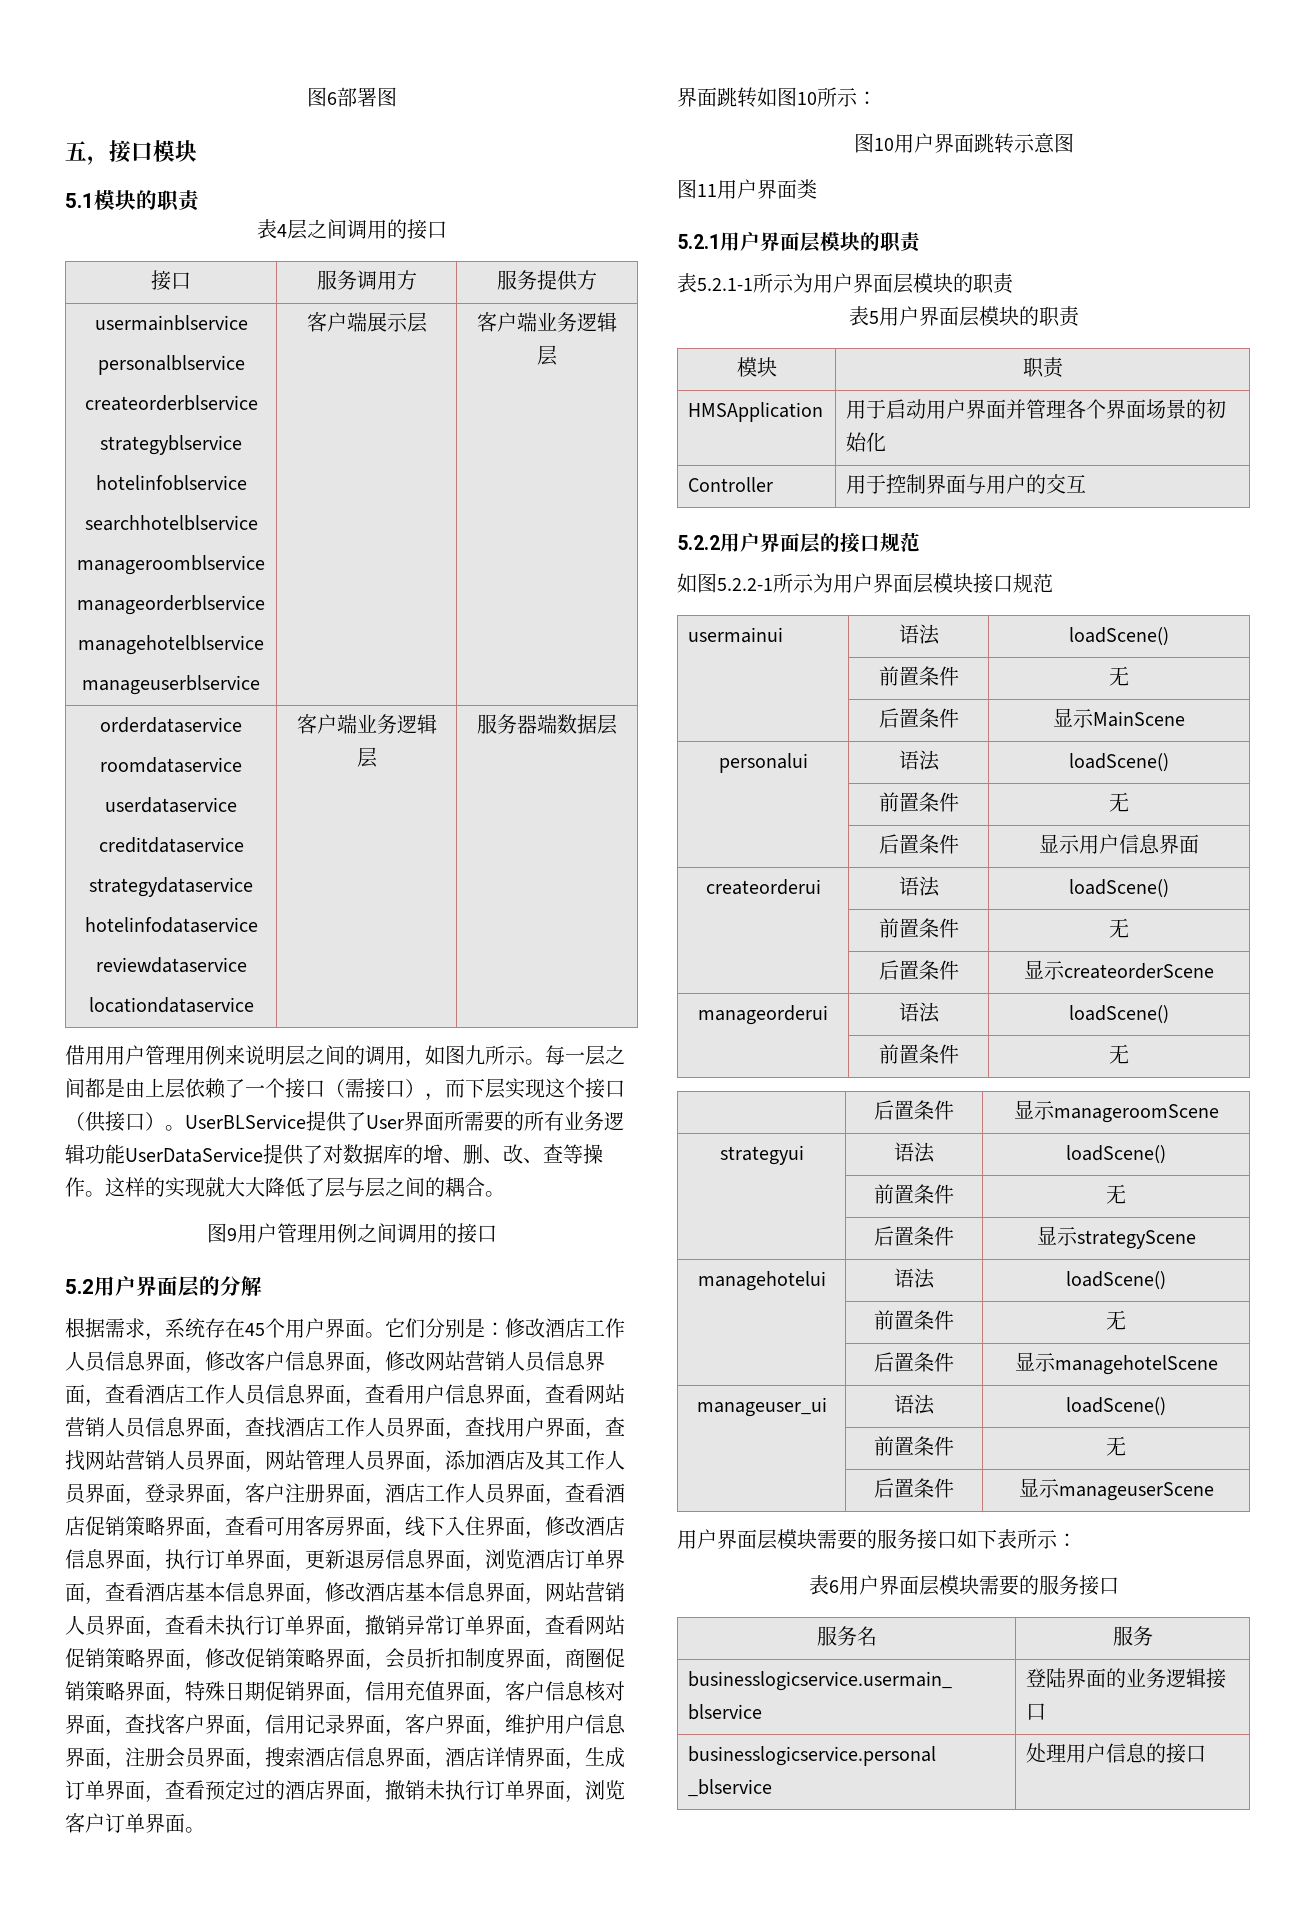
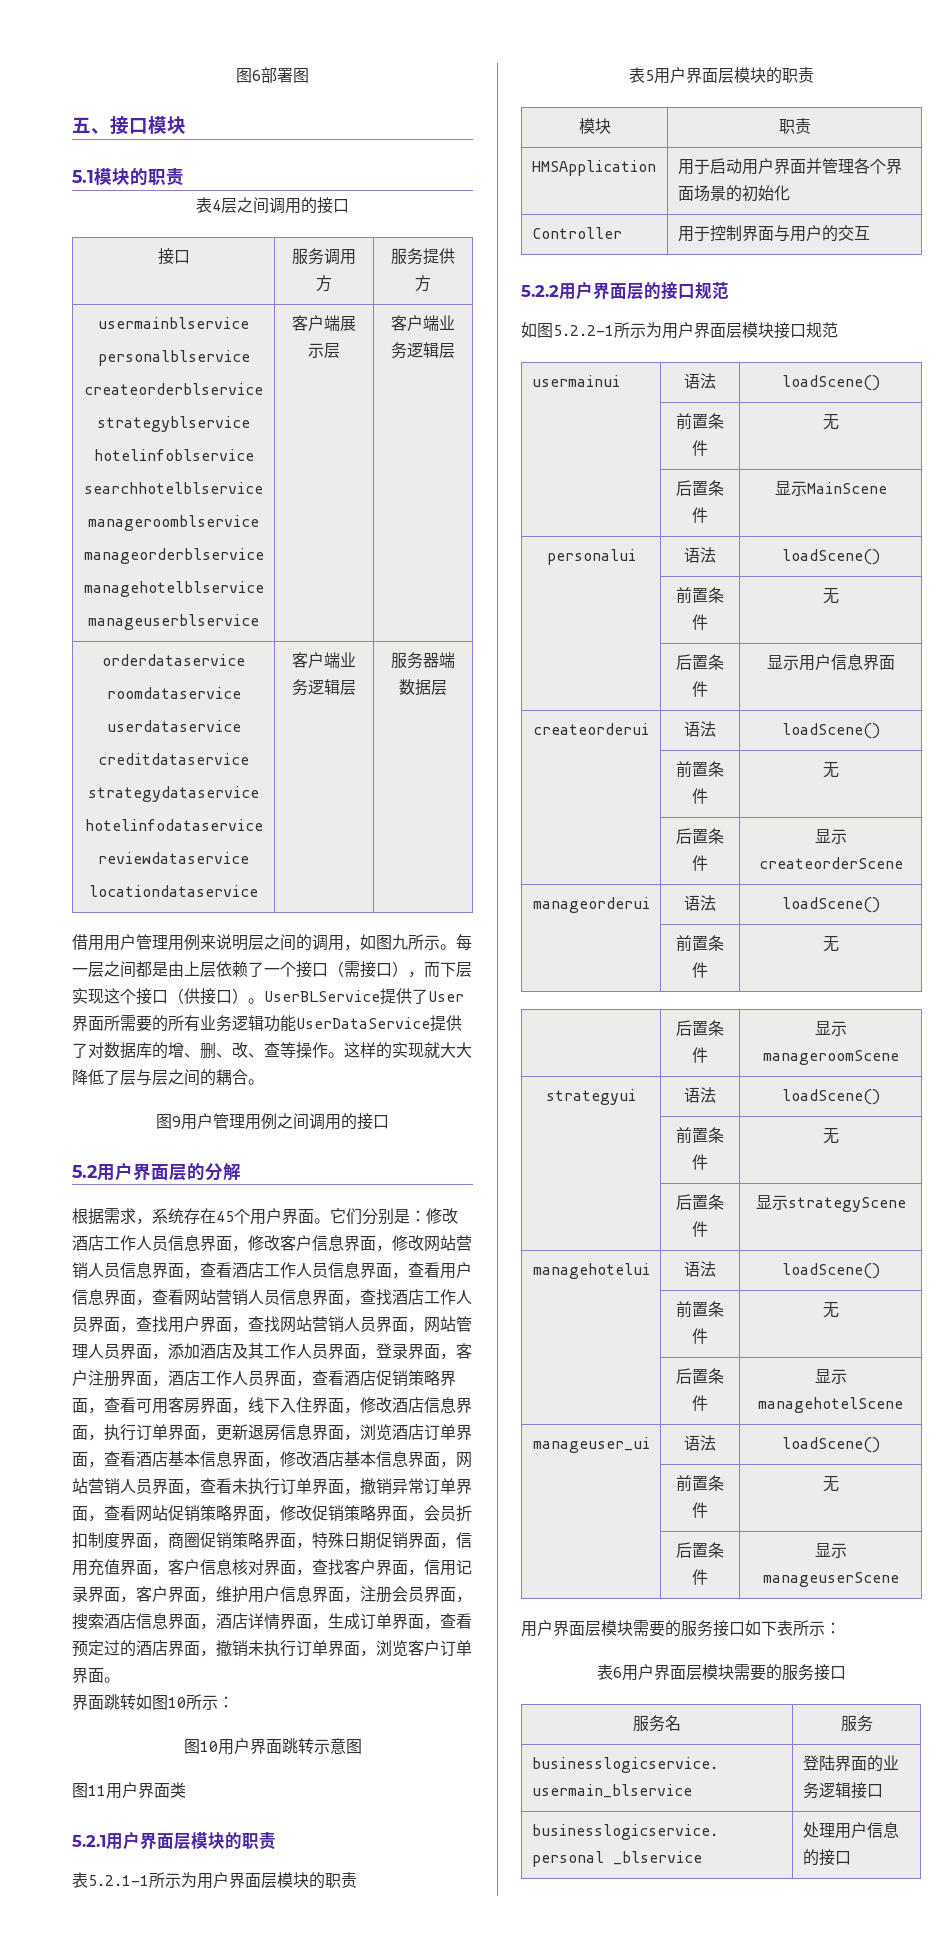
[87,156,109,165] ， -> [91,128,110,134] 、

